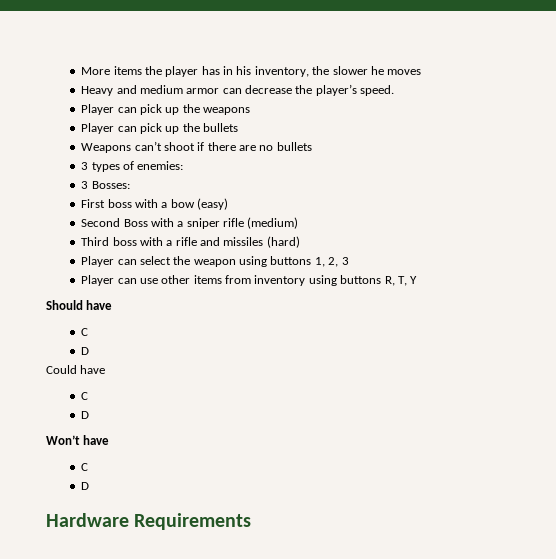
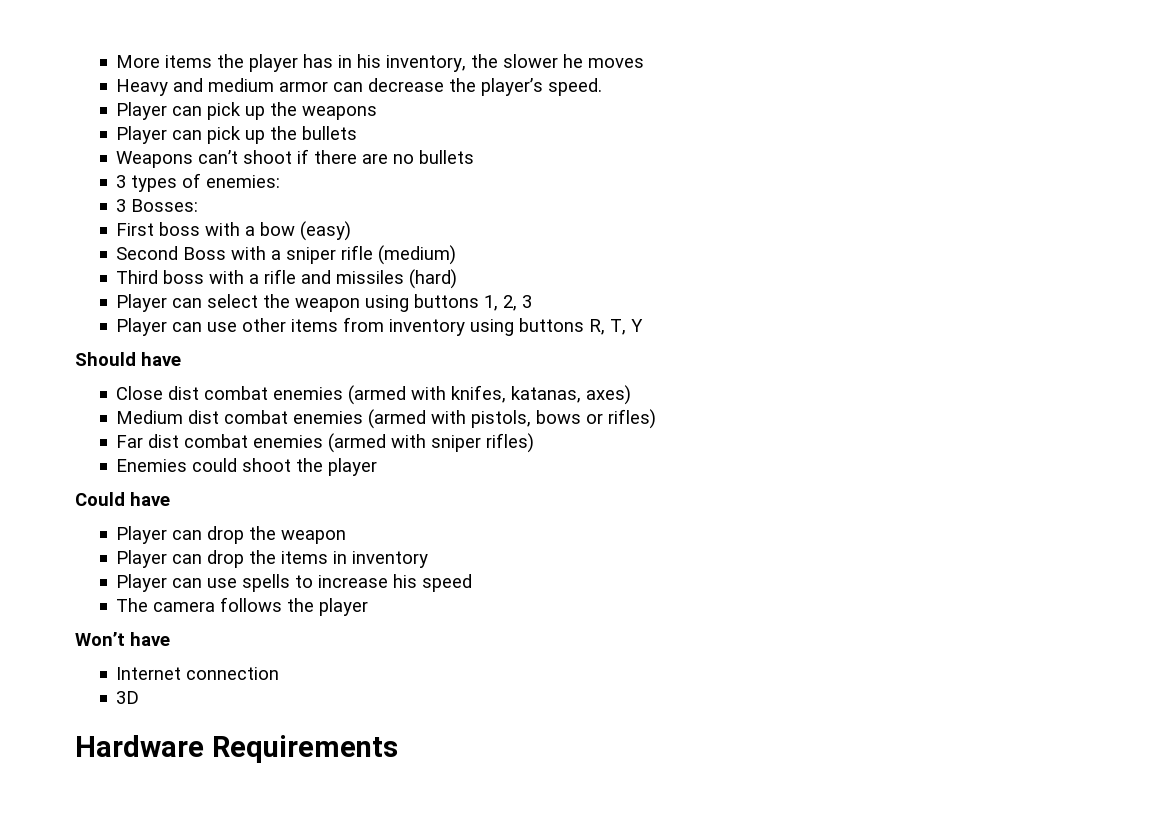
[81,328,89,336] [81,347,90,355] [46,365,106,374] [81,392,89,400] [81,411,90,419] C // D // Could have // C // D -> [116,385,632,405] [116,409,657,429] [116,433,535,453] [116,458,378,476] [75,492,170,506] [116,526,347,544] [116,550,429,568] [116,574,473,592] [116,597,369,616] Close dist combat enemies (armed with knifes, katanas, axes) // Medium dist combat enemies (armed with pistols, bows or rifles) // Far dist combat enemies (armed with sniper rifles) // Enemies could shoot the player // Could have // Player can drop the weapon // Player can drop the items in inventory // Player can use spells to increase his speed // The camera follows the player
[81,463,89,471] [81,482,90,490] C // D -> [116,667,280,680] [116,691,140,704] Internet connection // 3D

